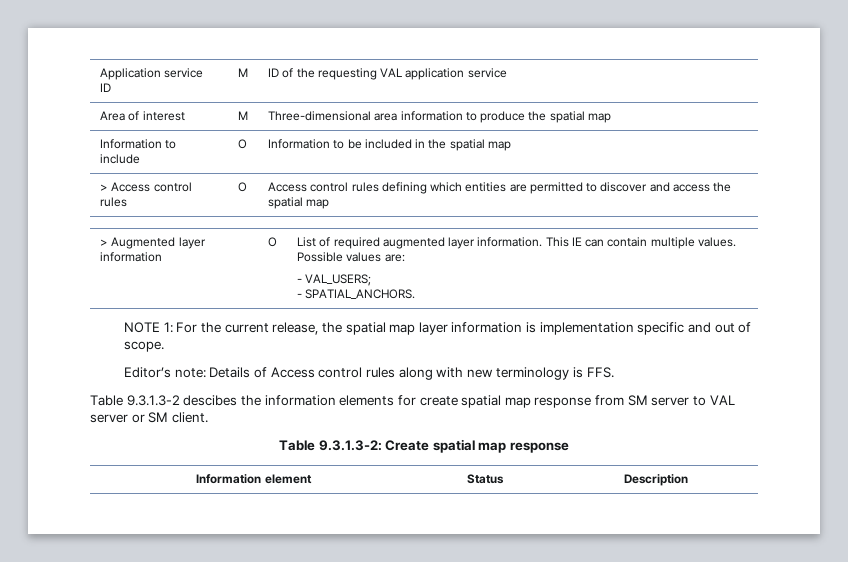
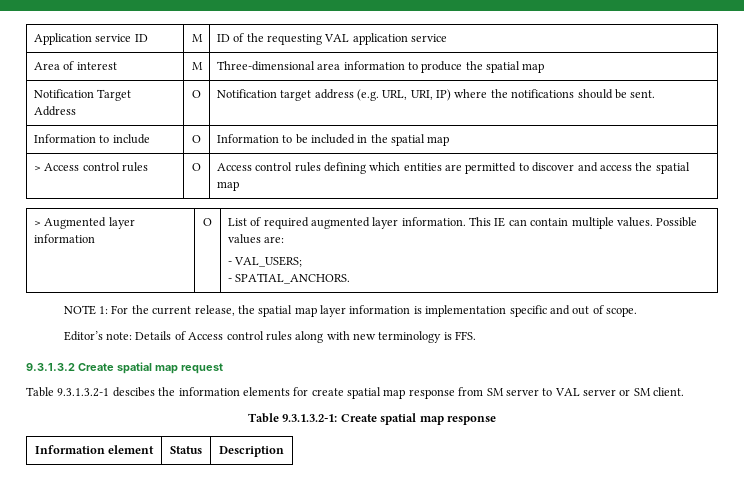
(611, 118) none -> [33,89,132,101] [33,106,76,116] [192,90,201,98] [216,89,656,101] // Notification Target Address | O | Notification target address (e.g. URL, URI, IP) where the notifications should be sent.
[90,395,180,406] // Table 9.3.1.3-2 -> [26,362,223,374] [26,387,110,397] // 9.3.1.3.2 Create spatial map request // Table 9.3.1.3.2-1
[318,440,382,451] 9.3.1.3-2: -> [282,414,338,422] 9.3.1.3.2-1:

